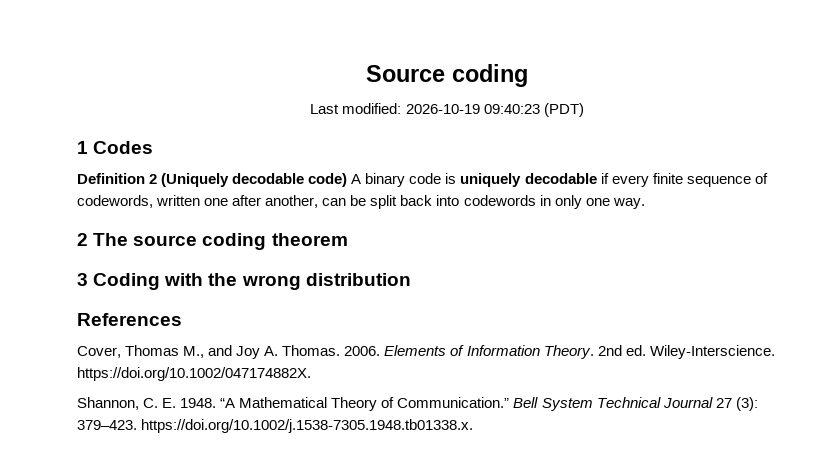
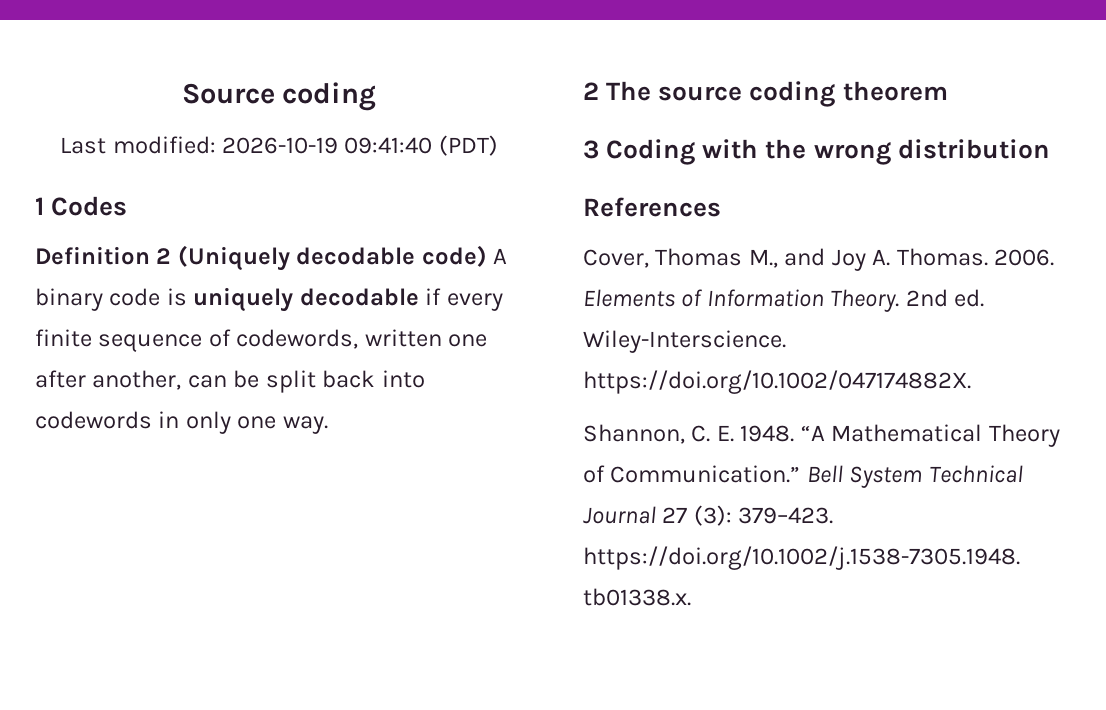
[483,104,540,114] 09:40:23 -> [344,137,433,154] 09:41:40

